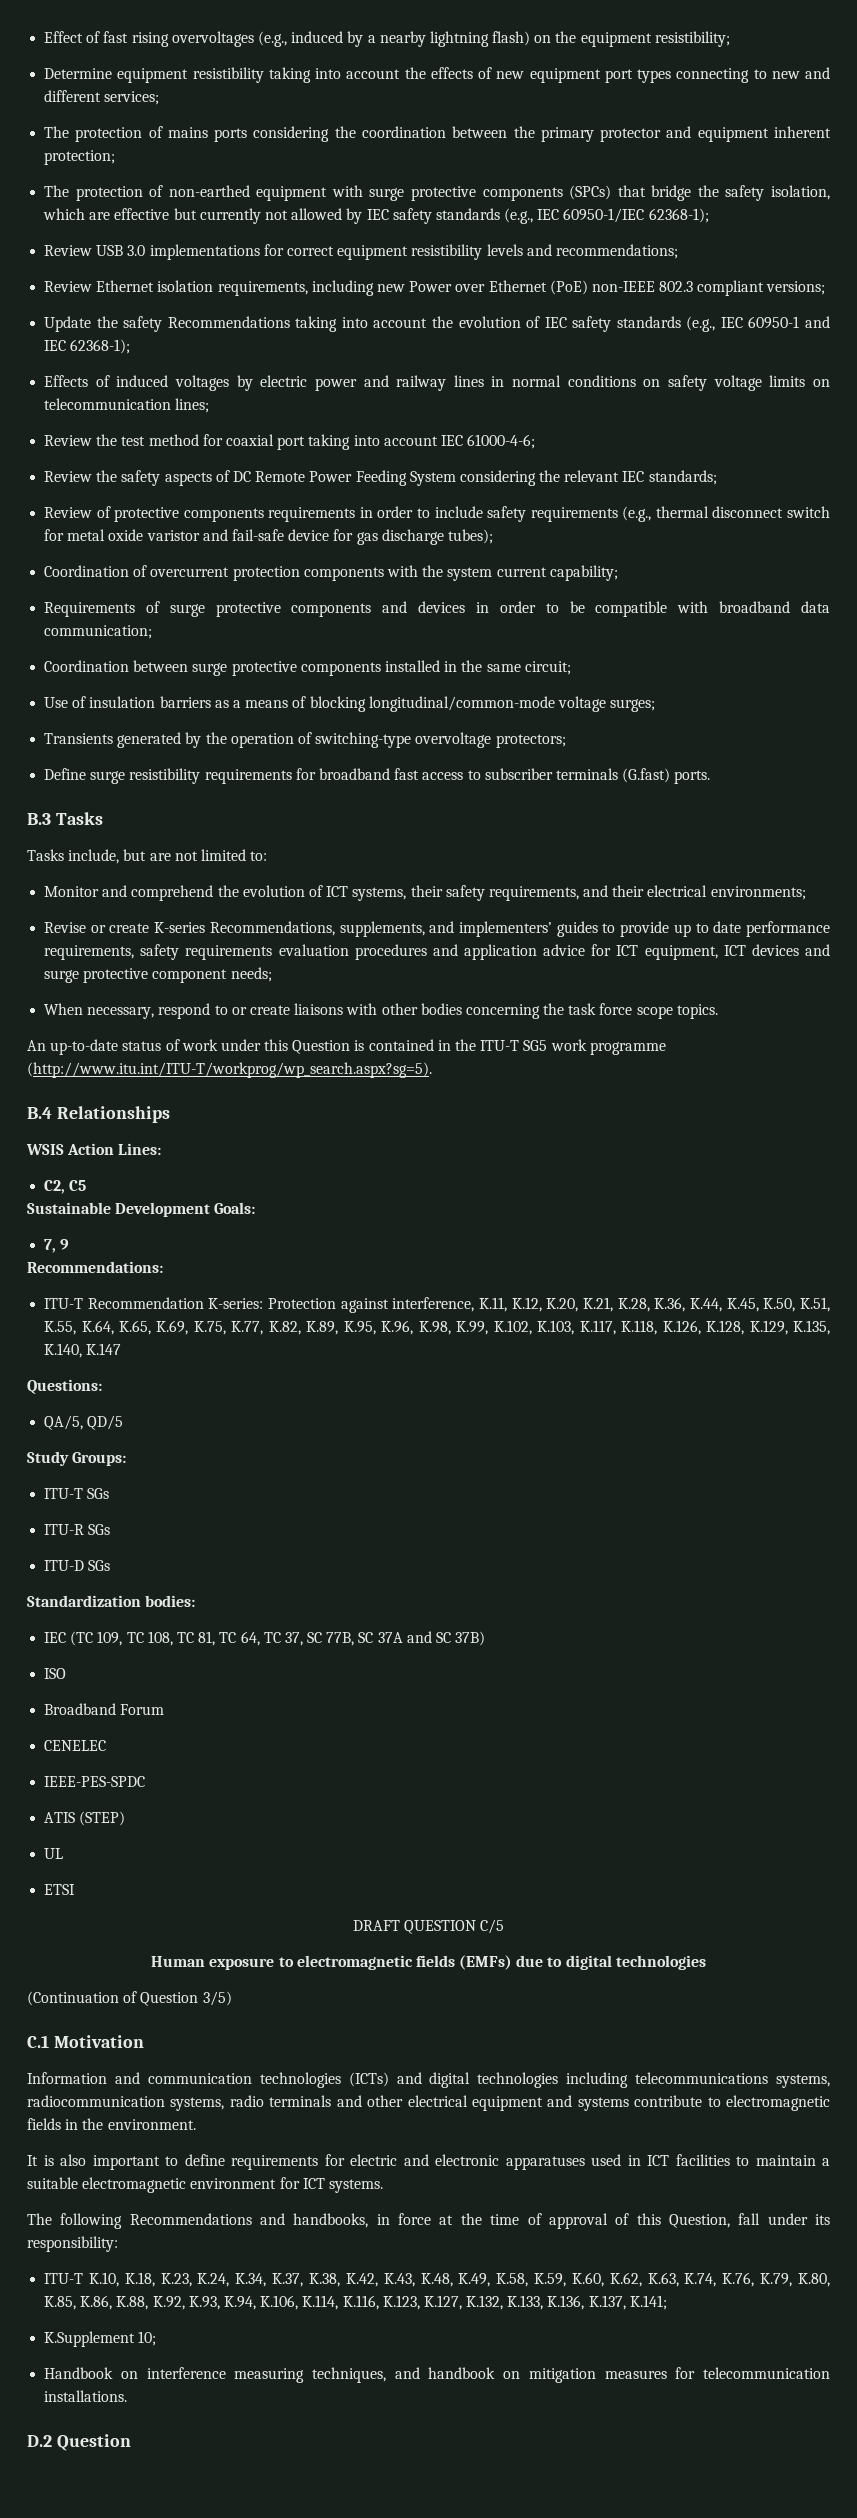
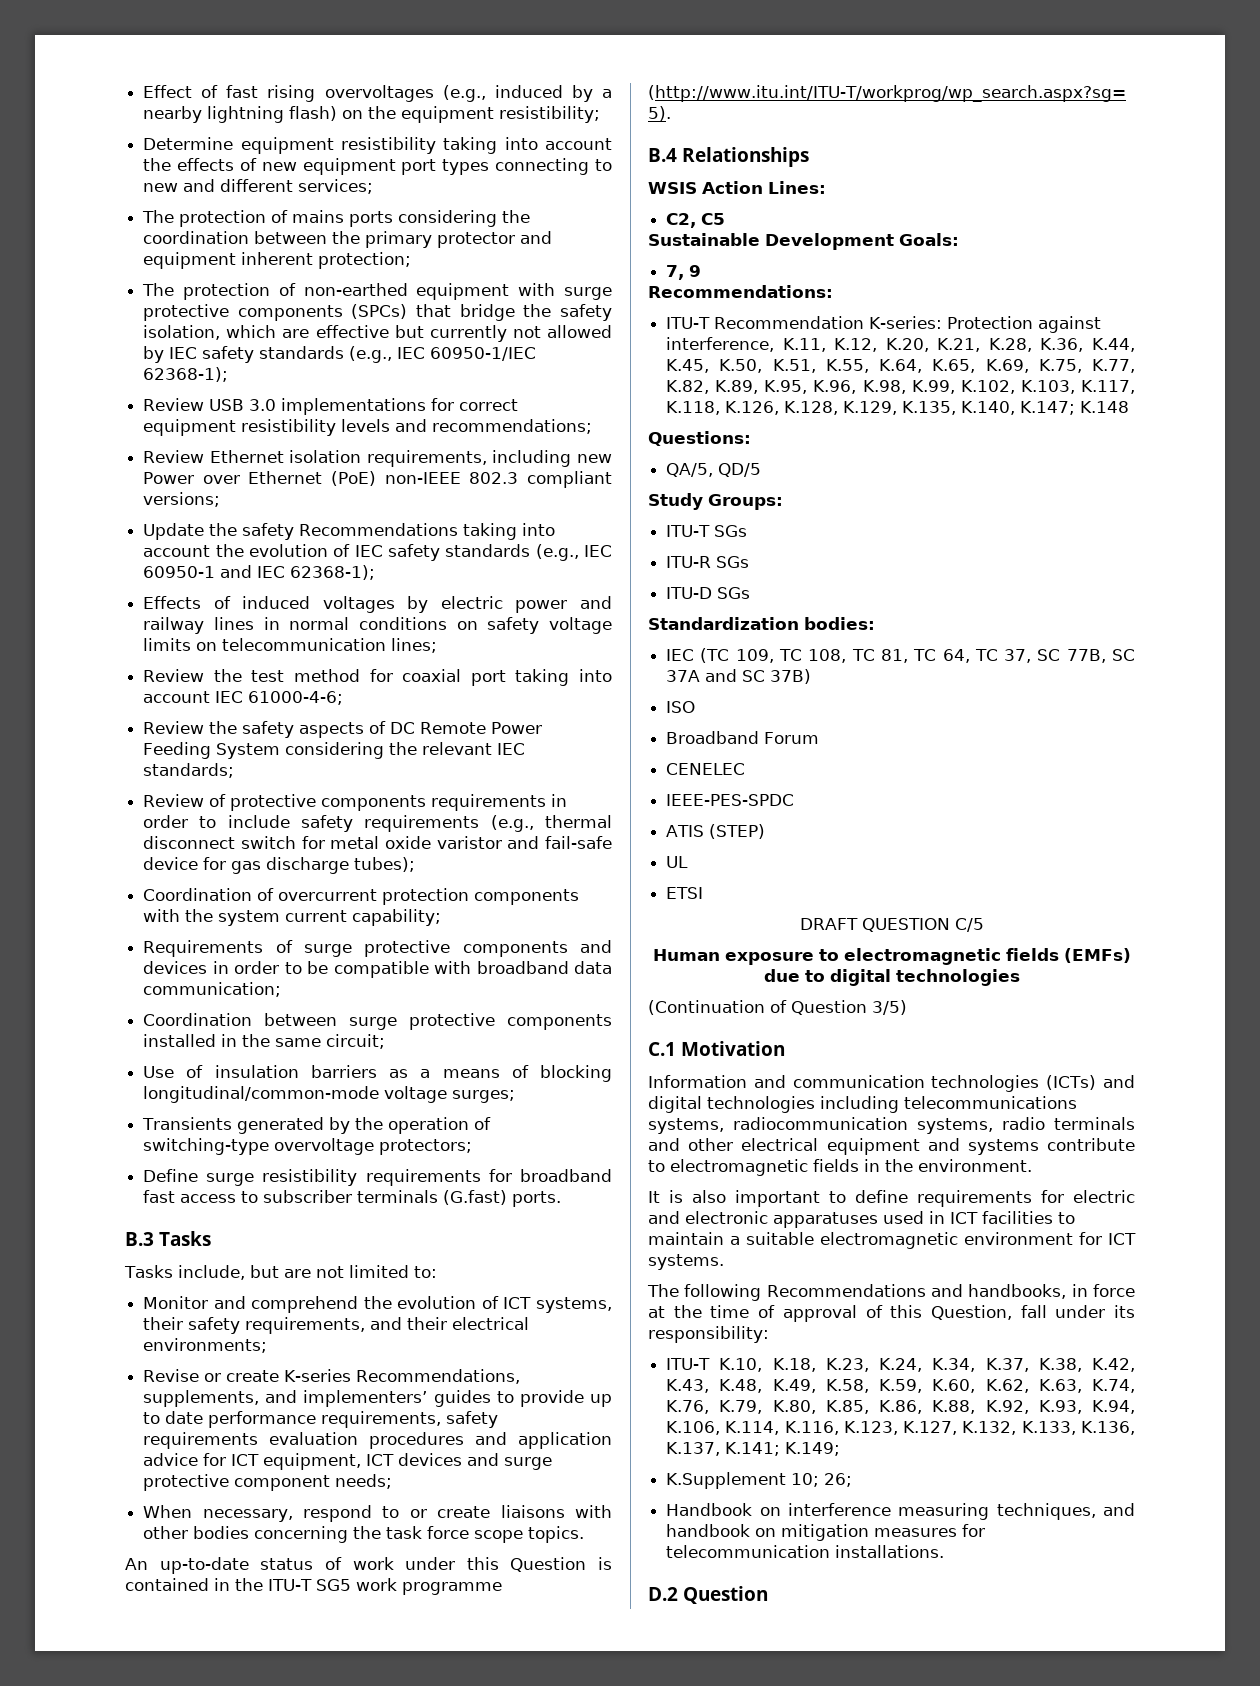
[86,1343,122,1355] K.147 -> [1020,401,1130,415] K.147; K.148
(667, 2302) none -> [785,1442,841,1456] K.149;
(157, 2338) none -> [824,1473,853,1487] 26;

